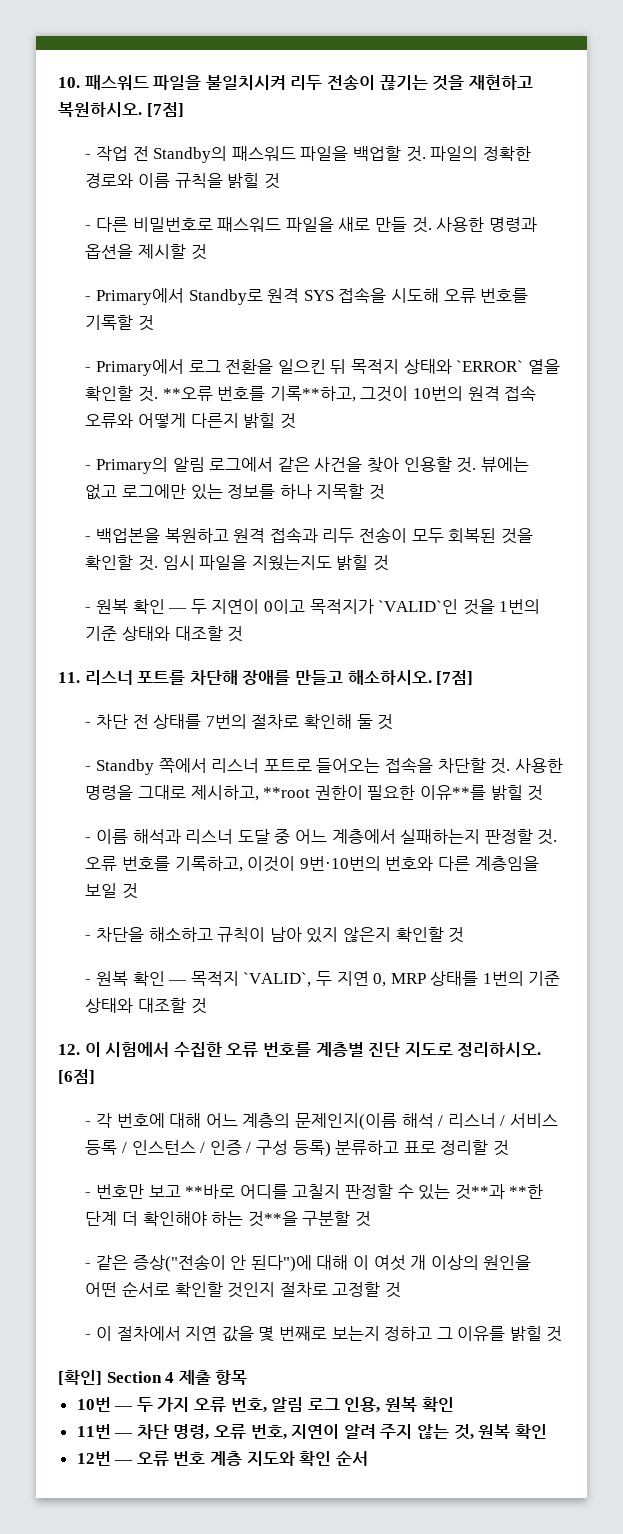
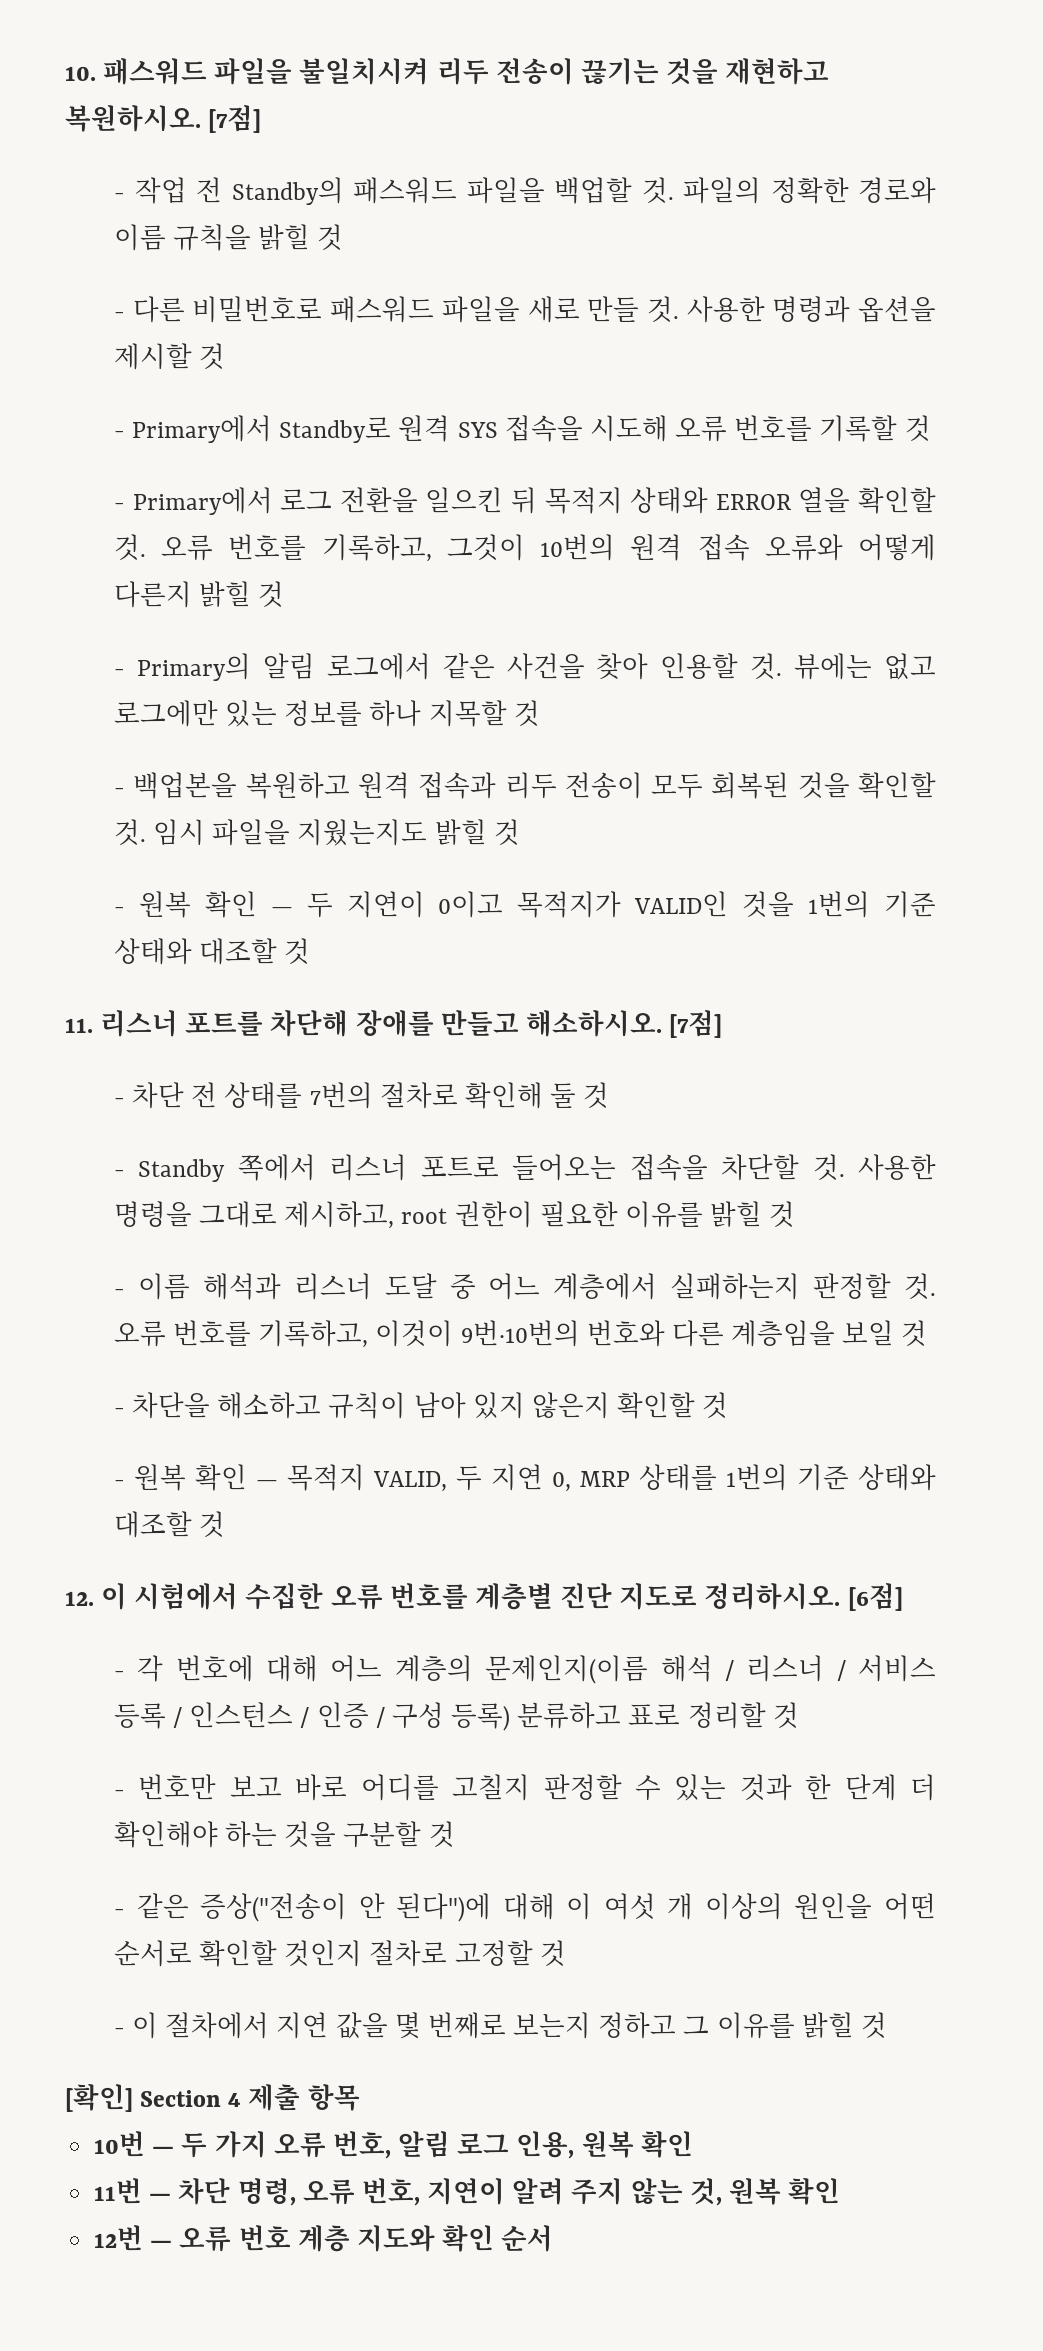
[456,360,524,372] `ERROR` -> [715,494,791,510] ERROR
[162,386,356,402] **오류 번호를 기록**하고, -> [161,534,432,562] 오류 번호를 기록하고,
[378,599,459,614] `VALID`인 -> [634,891,729,917] VALID인
[263,787,311,798] **root -> [401,1208,448,1224] root
[419,785,486,800] 이유**를 -> [624,1201,703,1228] 이유를
[243,972,312,987] `VALID`, -> [373,1471,448,1492] VALID,
[185,1184,236,1199] **바로 -> [295,1774,348,1801] 바로
[454,1184,544,1200] 것**과 **한 -> [739,1774,832,1801] 것과 한
[247,1211,298,1227] 것**을 -> [284,1821,337,1847] 것을

